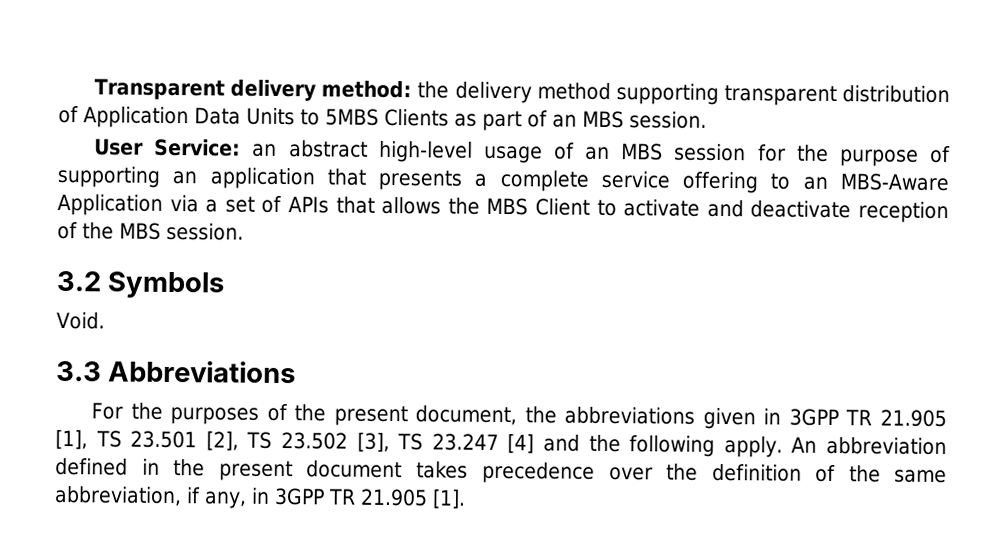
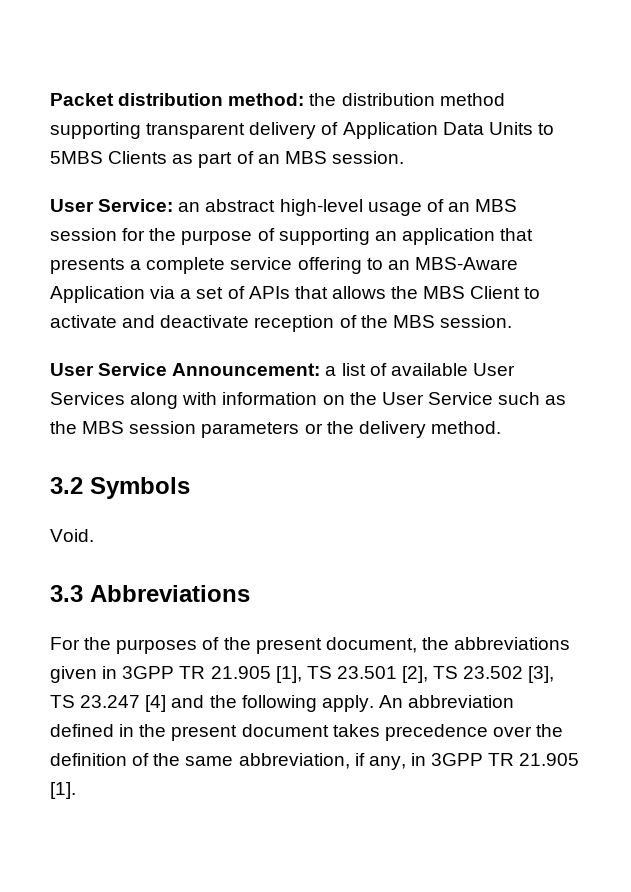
[94,78,317,102] Transparent delivery -> [50,93,224,106] Packet distribution
[454,81,532,104] delivery -> [341,93,435,106] distribution
[841,85,950,104] distribution -> [249,122,317,139] delivery
(244, 231) none -> [50,363,515,376] [50,392,567,409] [50,421,501,438] // User Service Announcement: a list of available User Services along with information on the User Service such as the MBS session parameters or the delivery method.

